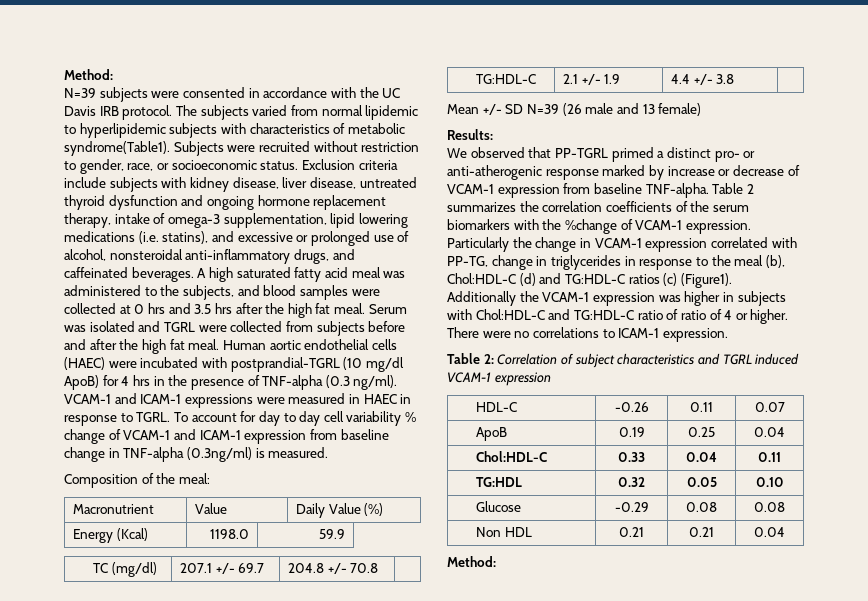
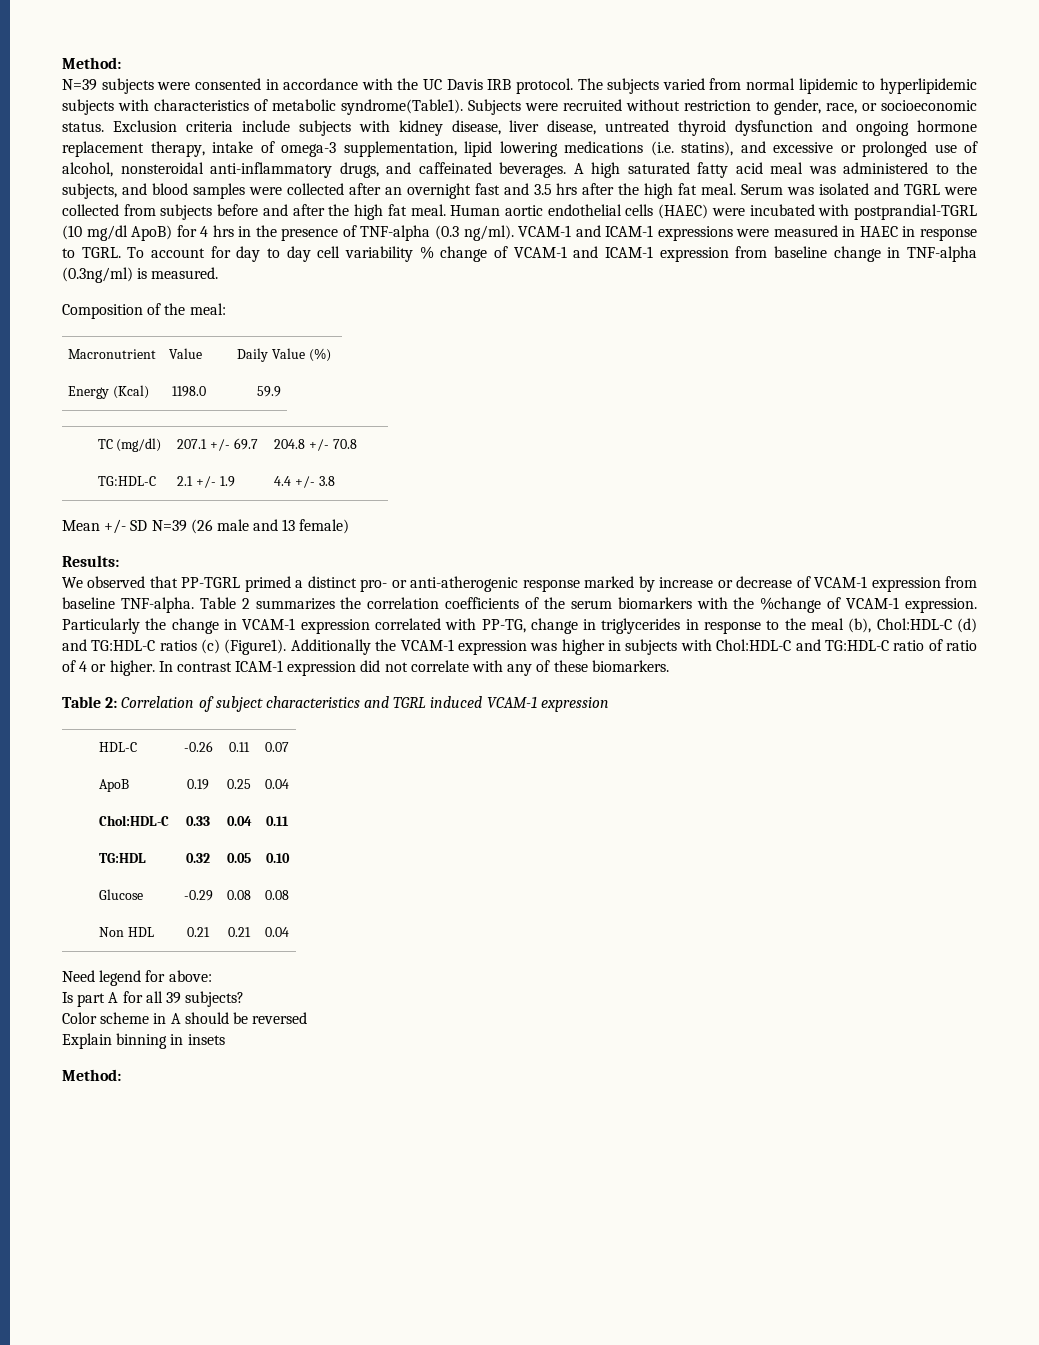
[119,303,165,314] at 0 hrs -> [348,183,500,199] after an overnight fast
[447,327,728,342] There were no correlations to ICAM-1 expression. -> [158,660,669,676] In contrast ICAM-1 expression did not correlate with any of these biomarkers.
(785, 532) none -> [62,970,212,986] [62,991,245,1007] [62,1012,308,1024] [62,1033,225,1049] // Need legend for above: // Is part A for all 39 subjects? // Color scheme in A should be reversed // Explain binning in insets

